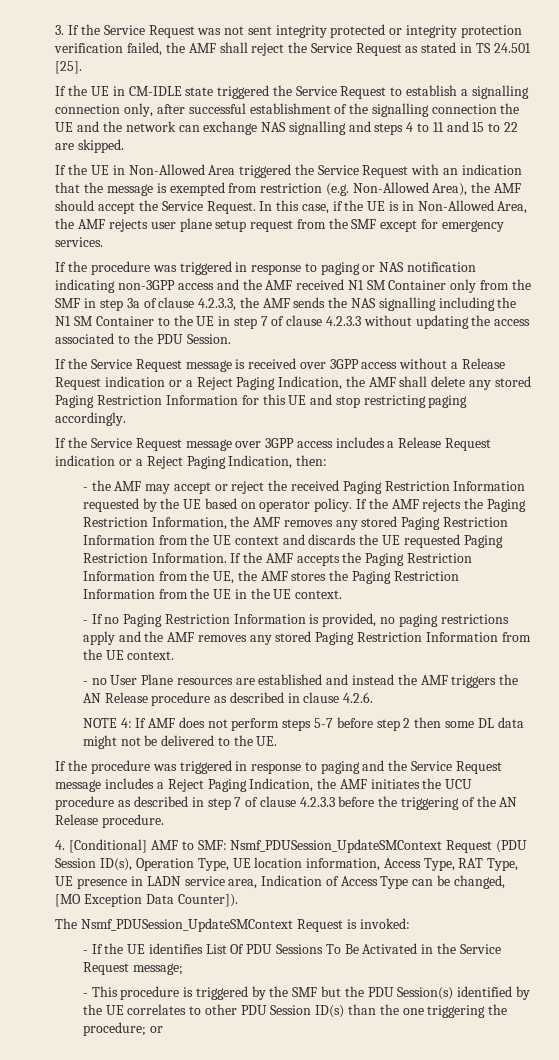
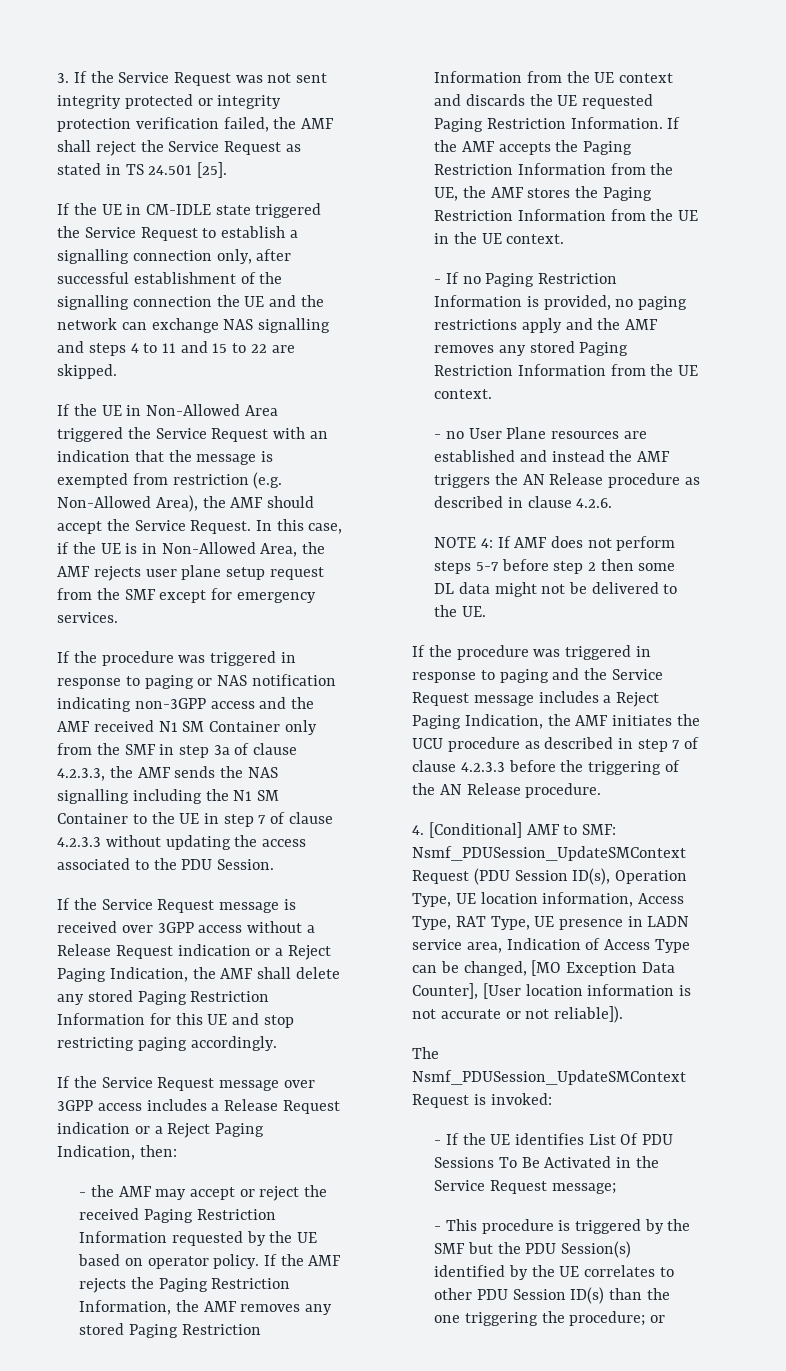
[177,894,238,907] Counter]). -> [412,983,691,999] [412,1006,623,1023] Counter], [User location information is not accurate or not reliable]).

